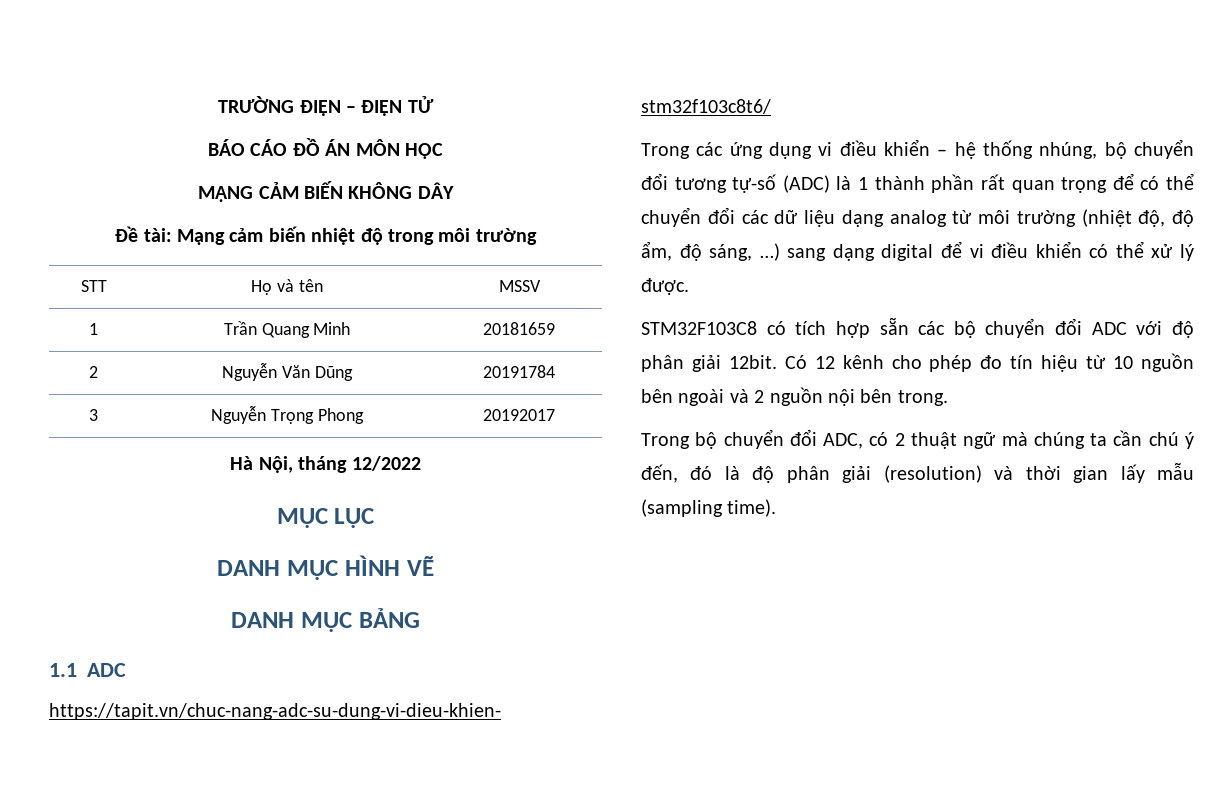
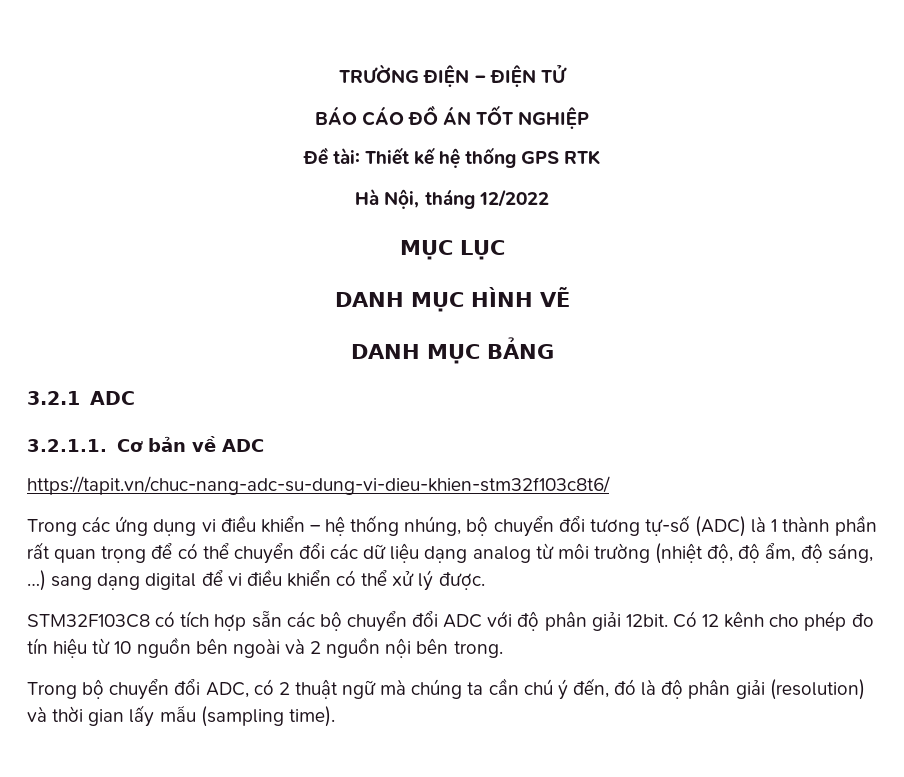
[355,139,443,159] [198,181,454,202] [115,226,537,245] [80,280,107,292] [251,279,323,295] [498,280,541,292] [89,323,98,335] [223,321,351,338] [483,322,555,335] [89,366,98,378] [222,363,353,381] [483,365,555,378] [89,409,98,421] [211,406,364,424] [483,409,555,421] MÔN HỌC // MẠNG CẢM BIẾN KHÔNG DÂY // Đề tài: Mạng cảm biến nhiệt độ trong môi trường // STT | Họ và tên | MSSV // 1 | Trần Quang Minh | 20181659 // 2 | Nguyễn Văn Dũng | 20191784 // 3 | Nguyễn Trọng Phong | 20192017 -> [476,105,590,129] [302,147,601,168] TỐT NGHIỆP // Đề tài: Thiết kế hệ thống GPS RTK
[49,663,126,677] 1.1 ADC -> [27,391,135,405] [27,436,264,452] 3.2.1 ADC // 3.2.1.1. Cơ bản về ADC

